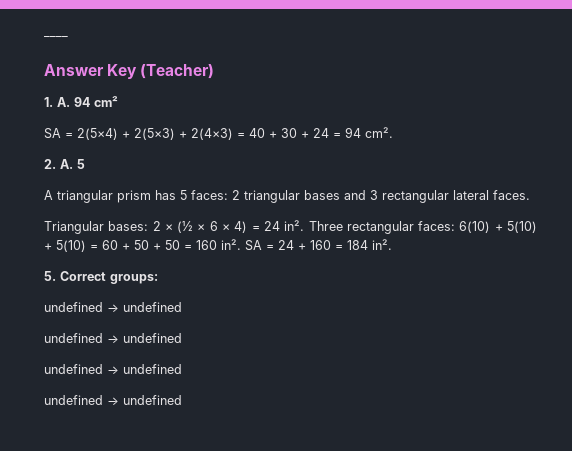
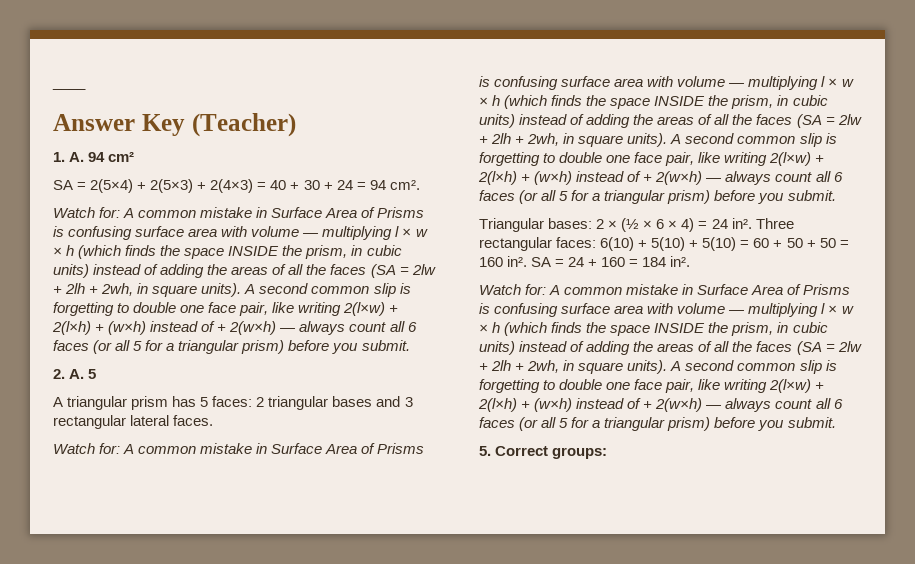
(393, 132) none -> [53,207,425,218] [53,226,428,240] [53,245,402,259] [53,264,436,278] [53,283,411,297] [53,302,399,316] [52,321,417,335] [53,340,410,354] // Watch for: A common mistake in Surface Area of Prisms is confusing surface area with volume — multiplying l × w × h (which finds the space INSIDE the prism, in cubic units) instead of adding the areas of all the faces (SA = 2lw + 2lh + 2wh, in square units). A second common slip is forgetting to double one face pair, like writing 2(l×w) + 2(l×h) + (w×h) instead of + 2(w×h) — always count all 6 faces (or all 5 for a triangular prism) before you submit.
(530, 195) none -> [53,443,425,454] [479,76,854,90] [479,95,828,109] [479,114,862,128] [479,133,837,147] [479,152,825,166] [478,171,843,185] [479,190,836,204] // Watch for: A common mistake in Surface Area of Prisms is confusing surface area with volume — multiplying l × w × h (which finds the space INSIDE the prism, in cubic units) instead of adding the areas of all the faces (SA = 2lw + 2lh + 2wh, in square units). A second common slip is forgetting to double one face pair, like writing 2(l×w) + 2(l×h) + (w×h) instead of + 2(w×h) — always count all 6 faces (or all 5 for a triangular prism) before you submit.
[44,271,158,284] [44,302,182,312] [44,333,182,343] [44,364,182,374] [44,395,182,405] 5. Correct groups: // undefined → undefined // undefined → undefined // undefined → undefined // undefined → undefined -> [479,284,851,295] [479,303,854,317] [479,322,828,336] [479,341,862,355] [479,360,837,374] [479,379,825,393] [478,398,843,412] [479,417,836,431] [479,446,608,459] Watch for: A common mistake in Surface Area of Prisms is confusing surface area with volume — multiplying l × w × h (which finds the space INSIDE the prism, in cubic units) instead of adding the areas of all the faces (SA = 2lw + 2lh + 2wh, in square units). A second common slip is forgetting to double one face pair, like writing 2(l×w) + 2(l×h) + (w×h) instead of + 2(w×h) — always count all 6 faces (or all 5 for a triangular prism) before you submit. // 5. Correct groups:

